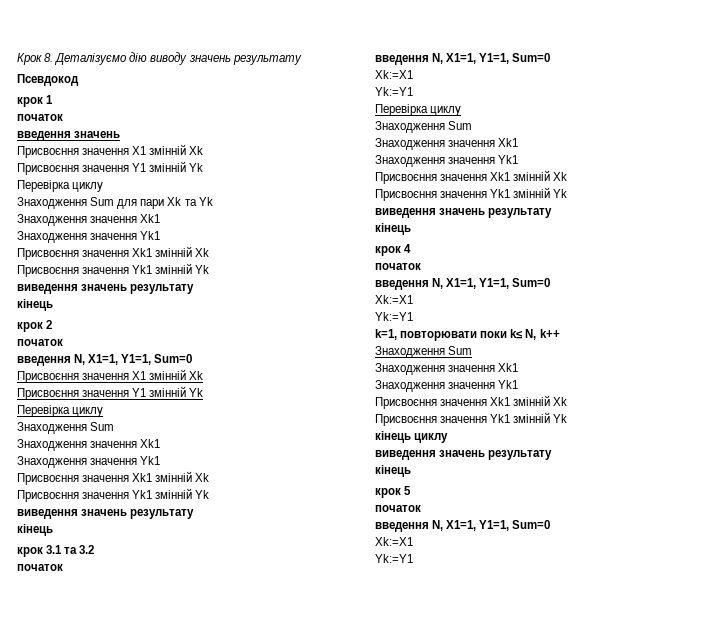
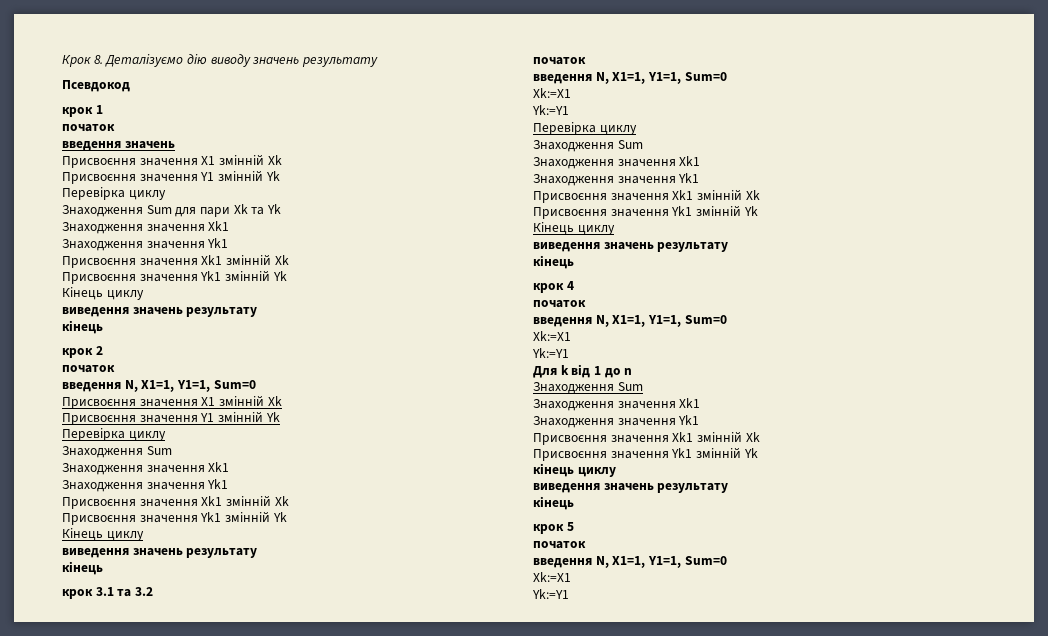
(210, 269) none -> [62,287,144,300] // Кінець циклу
(210, 494) none -> [62,528,144,541] // Кінець циклу
(568, 193) none -> [533,222,615,235] // Кінець циклу
[375,329,560,341] k=1, повторювати поки k≤ N, k++ -> [533,364,633,378] Для k від 1 до n

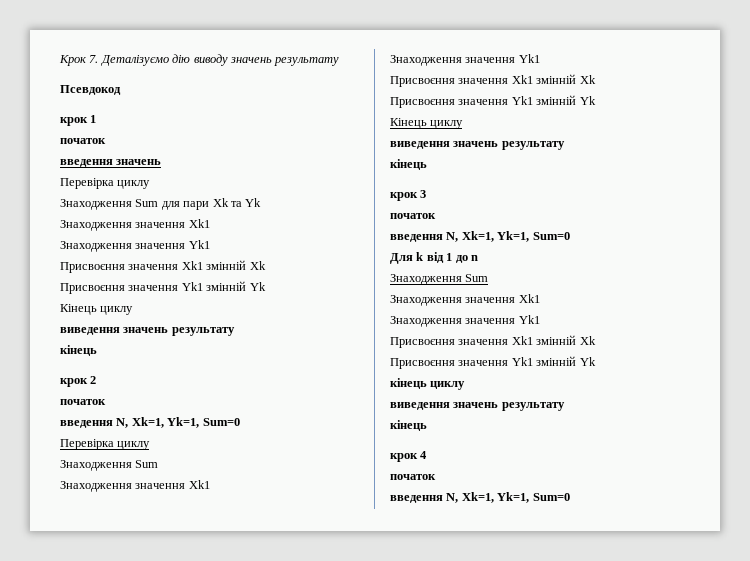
[93,55,103,64] 8. -> [89,55,99,63] 7.
[62,154,282,168] [62,170,280,184] // Присвоєння значення X1 змінній Xk // Присвоєння значення Y1 змінній Yk -> (162, 162) none
[141,380,256,392] [62,395,282,409] [62,411,280,425] X1=1, Y1=1, Sum=0 // Присвоєння значення X1 змінній Xk // Присвоєння значення Y1 змінній Yk -> [131,417,240,428] Xk=1, Yk=1, Sum=0
[95,587,153,597] [533,57,586,65] [533,72,727,84] [533,88,571,98] [532,105,569,115] [533,122,637,135] [533,140,643,152] [533,156,701,169] [533,173,700,186] [533,189,760,203] [533,205,758,219] [533,222,615,235] [533,242,729,252] [533,255,574,269] [533,281,574,293] [533,300,586,308] [533,315,727,327] [533,331,571,341] [532,348,569,358] 3.1 та 3.2 // початок // введення N, X1=1, Y1=1, Sum=0 // Xk:=X1 // Yk:=Y1 // Перевірка циклу // Знаходження Sum // Знаходження значення Xk1 // Знаходження значення Yk1 // Присвоєння значення Xk1 змінній Xk // Присвоєння значення Yk1 змінній Yk // Кінець циклу // виведення значень результату // кінець // крок 4 // початок // введення N, X1=1, Y1=1, Sum=0 // Xk:=X1 // Yk:=Y1 -> [420,190,427,198] [390,213,436,219] [390,231,570,242] 3 // початок // введення N, Xk=1, Yk=1, Sum=0
[566,522,574,531] [533,541,586,549] [533,556,727,568] [533,572,571,582] [532,589,569,599] 5 // початок // введення N, X1=1, Y1=1, Sum=0 // Xk:=X1 // Yk:=Y1 -> [420,451,428,459] [390,474,436,480] [390,492,570,503] 4 // початок // введення N, Xk=1, Yk=1, Sum=0

